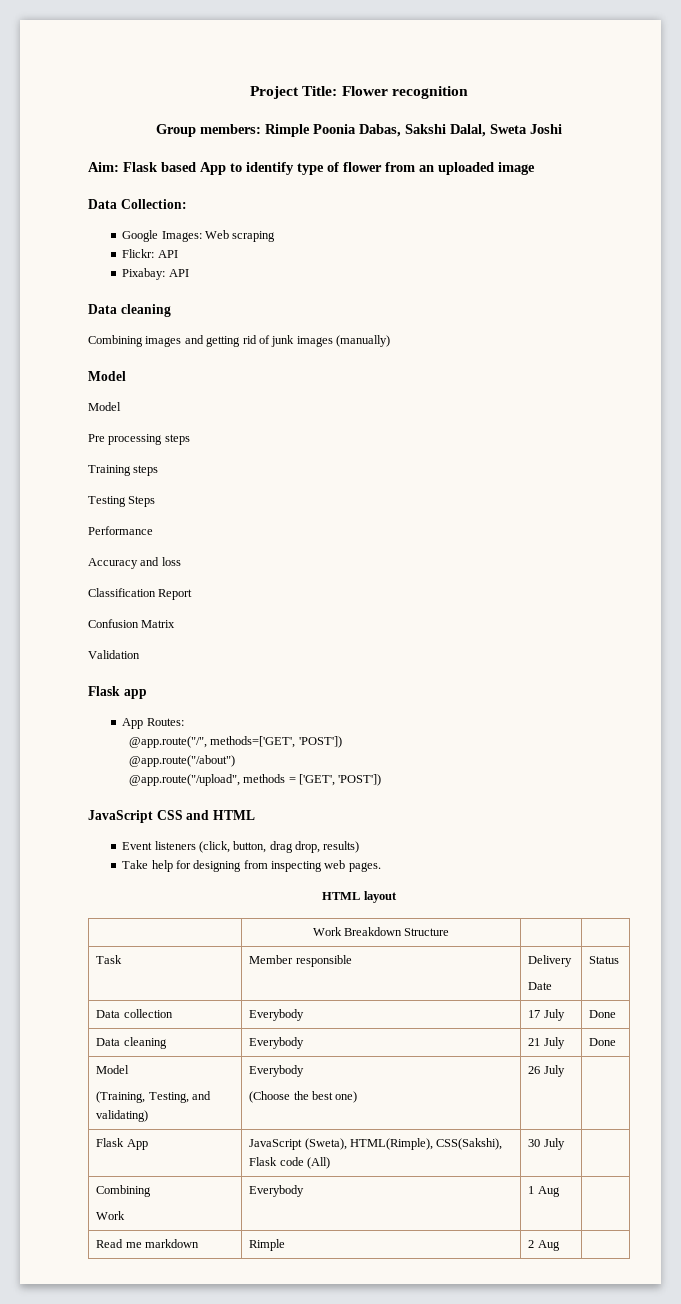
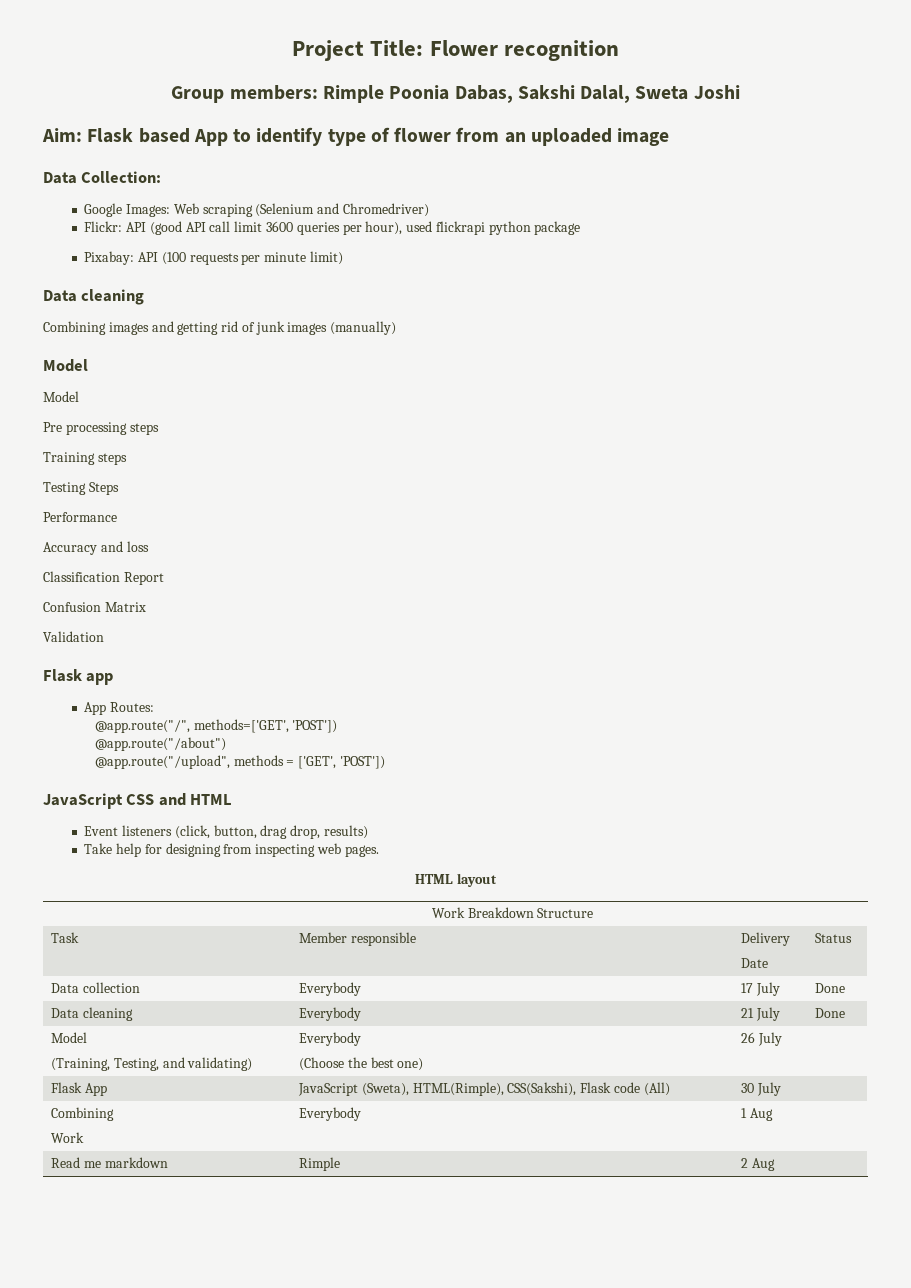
(276, 236) none -> [255,203,429,217] (Selenium and Chromedriver)
[122,268,189,280] // Pixabay: API -> [149,221,581,235] [84,251,343,265] (good API call limit 3600 queries per hour), used flickrapi python package // Pixabay: API (100 requests per minute limit)

